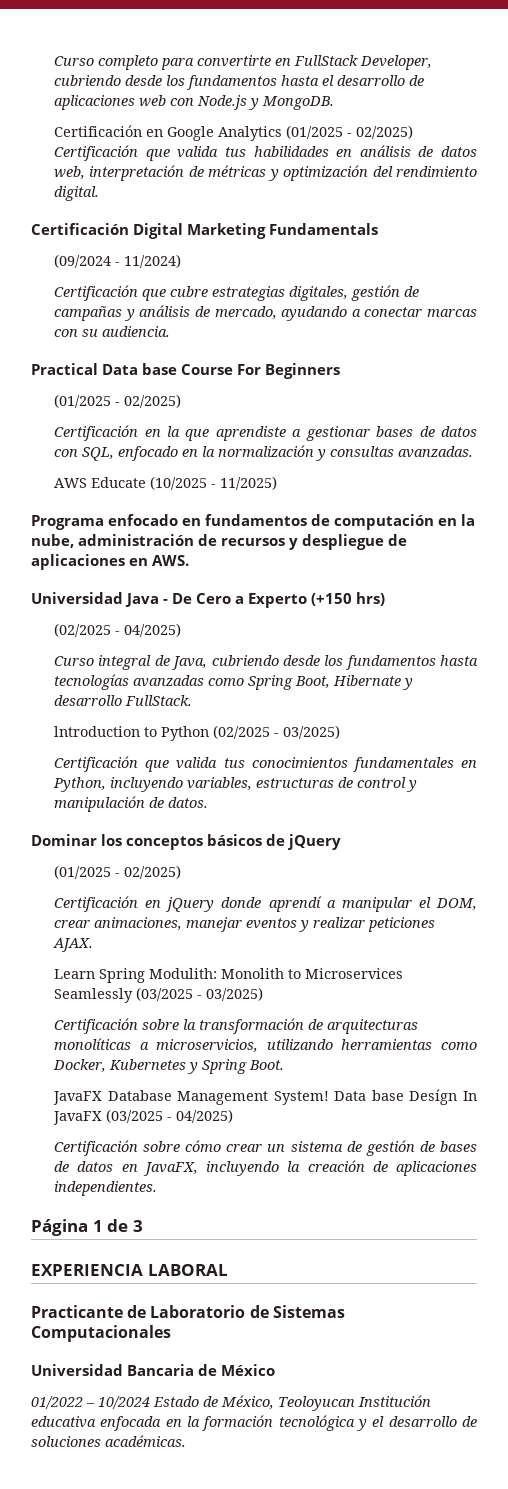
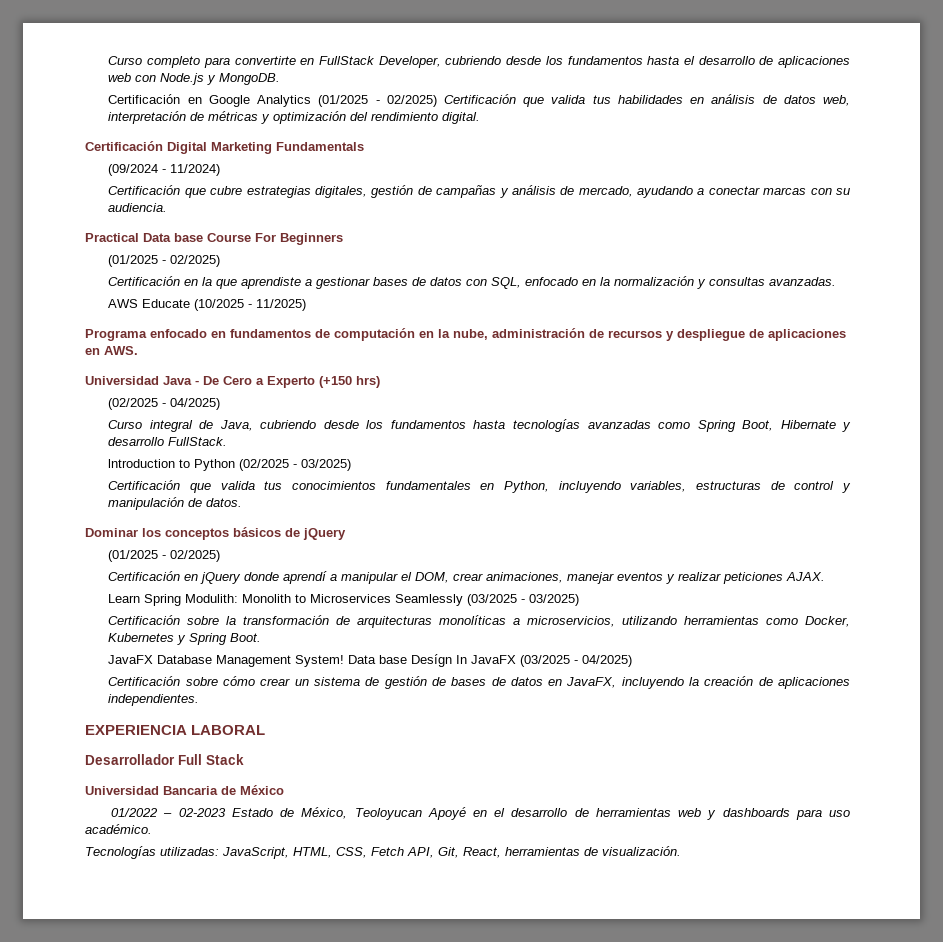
[31,1219,143,1236] [31,1264,228,1276] [31,1305,345,1318] [31,1325,171,1342] Página 1 de 3 // EXPERIENCIA LABORAL // Practicante de Laboratorio de Sistemas Computacionales -> [85,725,266,735] [85,754,244,765] EXPERIENCIA LABORAL // Desarrollador Full Stack
[98,1396,150,1409] 10/2024 -> [178,808,226,817] 02-2023
[358,1395,431,1407] [31,1415,477,1431] [31,1435,186,1447] Institución educativa enfocada en la formación tecnológica y el desarrollo de soluciones académicas. -> [427,807,850,820] [85,824,152,834] [85,846,681,859] Apoyé en el desarrollo de herramientas web y dashboards para uso académico. // Tecnologías utilizadas: JavaScript, HTML, CSS, Fetch API, Git, React, herramientas de visualización.

